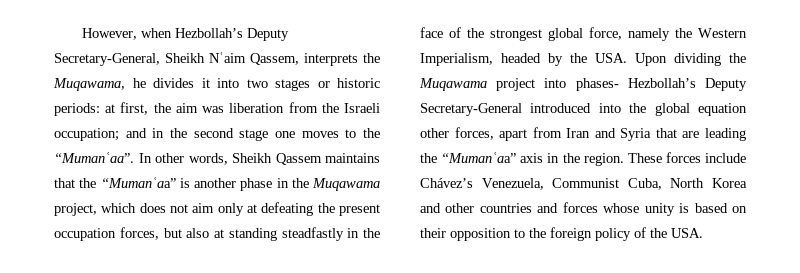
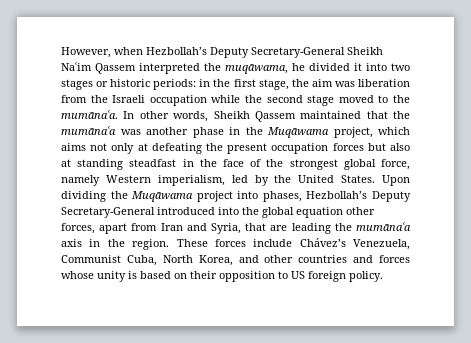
[54,52,380,66] [53,78,194,91] Secretary-General, Sheikh Nʿaim Qassem, interprets the Muqawama, he divides -> [251,47,383,58] [61,62,350,74] Secretary-General Sheikh Naʿim Qassem interpreted the muqāwama, he divided
[105,102,149,115] at first, -> [199,79,289,90] in the first stage,
[54,128,165,141] occupation; and in -> [149,95,241,106] occupation while
[275,128,380,138] [54,152,134,163] one moves to the “Mumanʿaa”. -> [338,95,411,103] [61,110,118,119] moved to the mumānaʿa.
[325,153,380,163] maintains -> [300,111,362,119] maintained
[100,177,190,188] “Mumanʿaa” is -> [61,126,141,135] mumānaʿa was
[312,178,380,191] Muqawama -> [267,127,329,138] Muqāwama
[139,203,215,213] does not aim -> [61,143,108,151] aims not
[119,227,159,240] forces, -> [332,143,364,151] forces
[281,227,344,241] steadfastly -> [129,159,177,167] steadfast
[675,28,747,38] [420,53,627,66] the Western Imperialism, headed by the USA. -> [105,175,376,186] Western imperialism, led by the United States.
[419,78,487,91] Muqawama -> [131,191,194,202] Muqāwama
[575,78,619,91] phases- -> [262,191,302,202] phases,
[620,128,652,141] Syria -> [211,223,241,234] Syria,
[441,152,517,163] “Mumanʿaa” -> [355,222,411,231] mumānaʿa
[712,178,747,188] Korea -> [198,255,233,266] Korea,
[529,227,703,241] the foreign policy of the USA. -> [291,271,383,282] US foreign policy.

